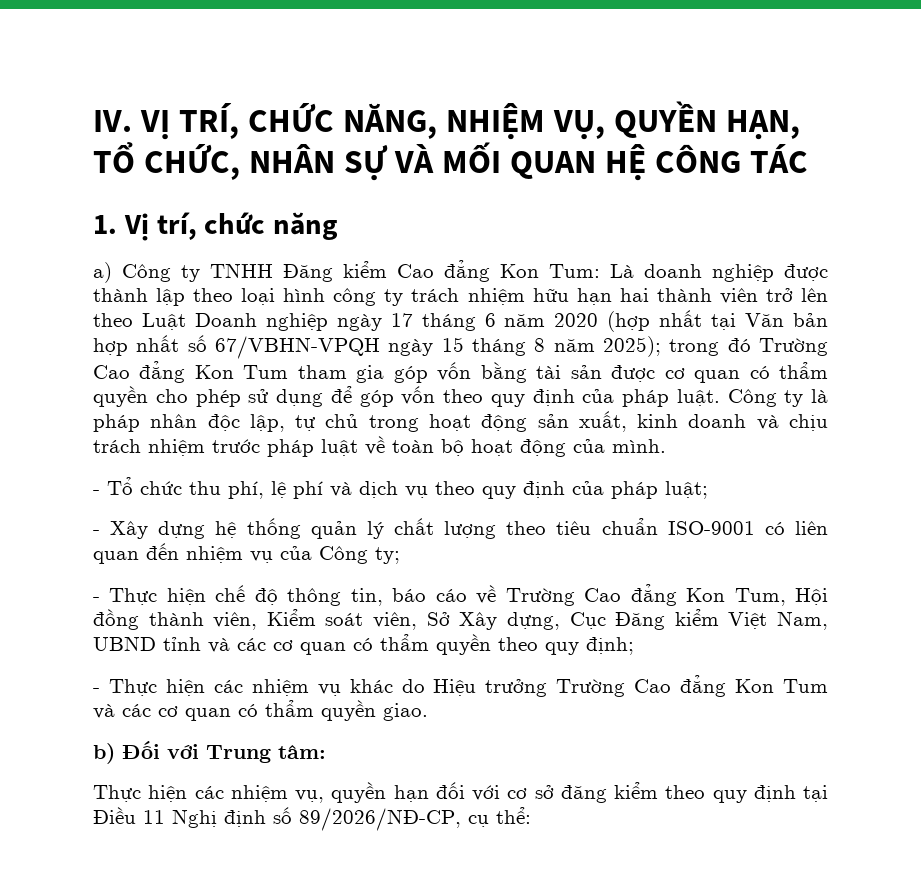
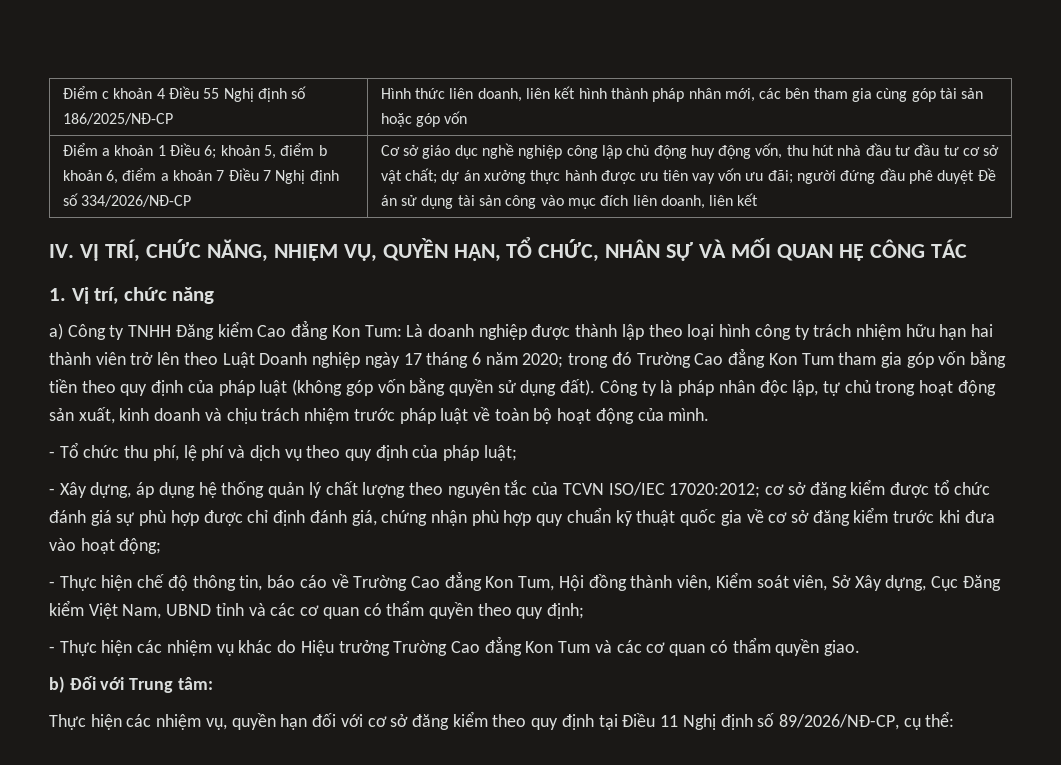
(93, 121) none -> [62,86,307,102] [62,113,173,125] [380,86,984,102] [380,111,468,127] [62,143,327,159] [62,168,339,184] [62,193,191,207] [380,143,1000,159] [380,168,996,184] [380,193,759,209] Điểm c khoản 4 Điều 55 Nghị định số 186/2025/NĐ-CP | Hình thức liên doanh, liên kết hình thành pháp nhân mới, các bên tham gia cùng góp tài sản hoặc góp vốn // Điểm a khoản 1 Điều 6; khoản 5, điểm b khoản 6, điểm a khoản 7 Điều 7 Nghị định số 334/2026/NĐ-CP | Cơ sở giáo dục nghề nghiệp công lập chủ động huy động vốn, thu hút nhà đầu tư đầu tư cơ sở vật chất; dự án xưởng thực hành được ưu tiên vay vốn ưu đãi; người đứng đầu phê duyệt Đề án sử dụng tài sản công vào mục đích liên doanh, liên kết //
[554,310,829,332] [93,335,661,359] 2020 (hợp nhất tại Văn bản hợp nhất số 67/VBHN-VPQH ngày 15 tháng 8 năm 2025); -> [522,353,564,368] 2020;
[536,362,828,383] [93,386,720,407] tài sản được cơ quan có thẩm quyền cho phép sử dụng để góp vốn theo quy định của pháp luật. -> [49,378,596,396] tiền theo quy định của pháp luật (không góp vốn bằng quyền sử dụng đất).
[158,521,206,539] dựng -> [90,482,195,498] dựng, áp dụng
[556,518,828,535] [93,543,400,564] tiêu chuẩn ISO-9001 có liên quan đến nhiệm vụ của Công ty; -> [447,479,991,498] [49,507,995,526] [49,538,162,554] nguyên tắc của TCVN ISO/IEC 17020:2012; cơ sở đăng kiểm được tổ chức đánh giá sự phù hợp được chỉ định đánh giá, chứng nhận phù hợp quy chuẩn kỹ thuật quốc gia về cơ sở đăng kiểm trước khi đưa vào hoạt động;

